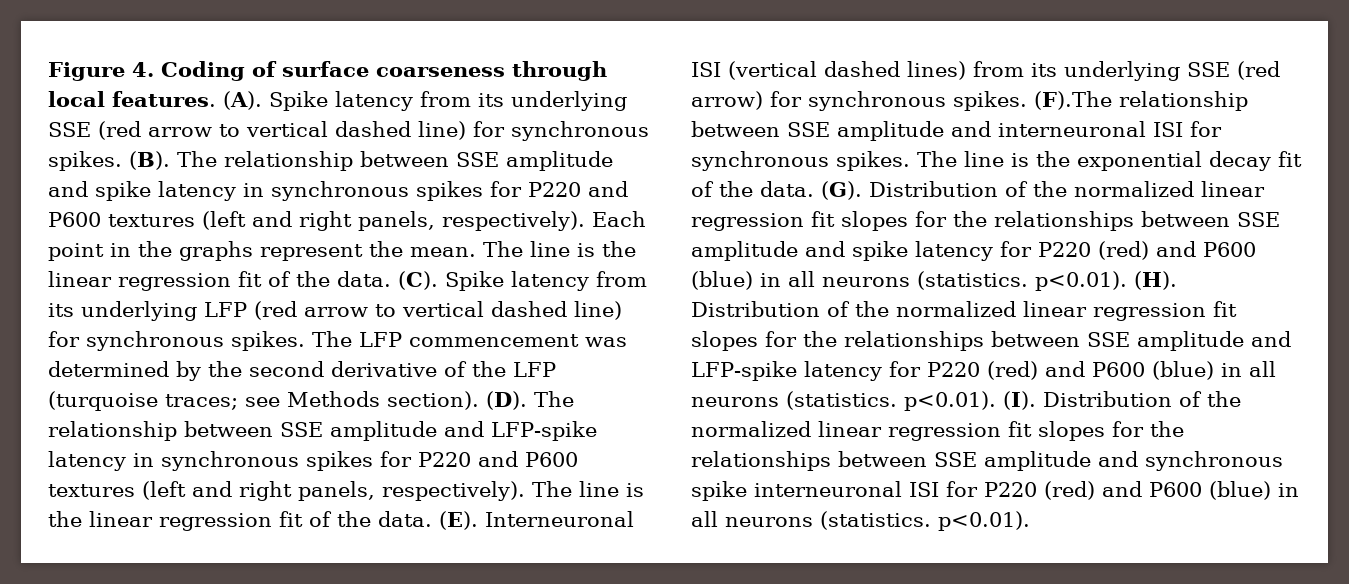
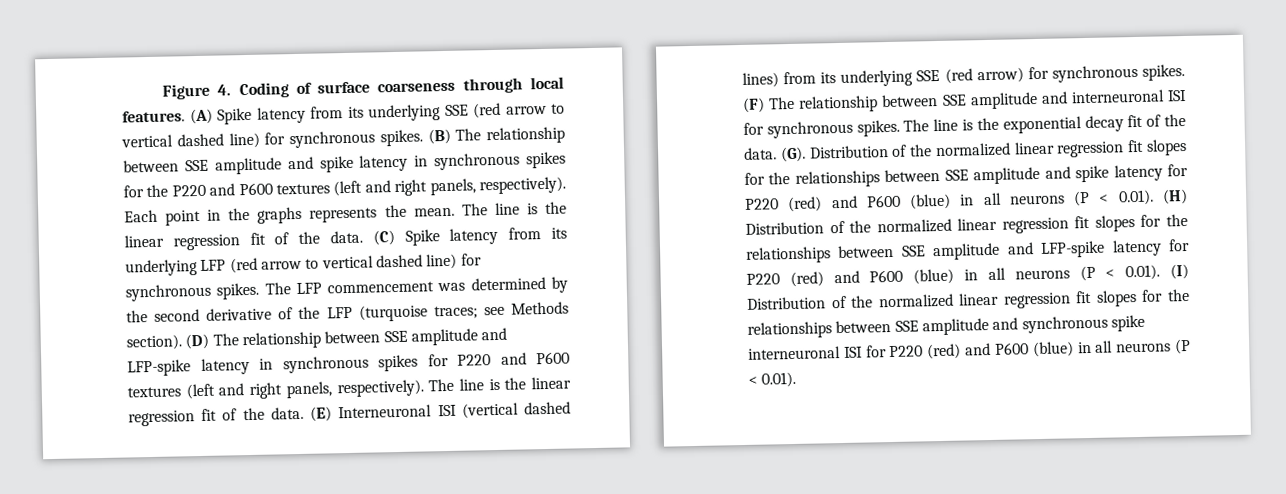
[223,91,262,110] (A). -> [189,108,213,125] (A)
[129,151,170,170] (B). -> [427,128,451,145] (B)
(522, 189) none -> [146,184,169,198] the
[260,244,363,261] represent -> [309,207,378,223] represents
[398,271,438,290] (C). -> [372,230,395,246] (C)
[486,391,527,410] (D). -> [185,333,210,350] (D)
[439,511,478,530] (E). -> [310,406,333,422] (E)
[1034,91,1112,110] (F).The -> [743,96,796,113] (F) The
[917,271,1177,291] (statistics. p<0.01). (H). -> [1073,188,1188,207] (P < 0.01). (H)
[786,391,1036,411] (statistics. p<0.01). (I). -> [1079,263,1189,282] (P < 0.01). (I)
[820,511,1030,531] (statistics. p<0.01). -> [1174,338,1191,355] [748,371,797,388] (P < 0.01).

